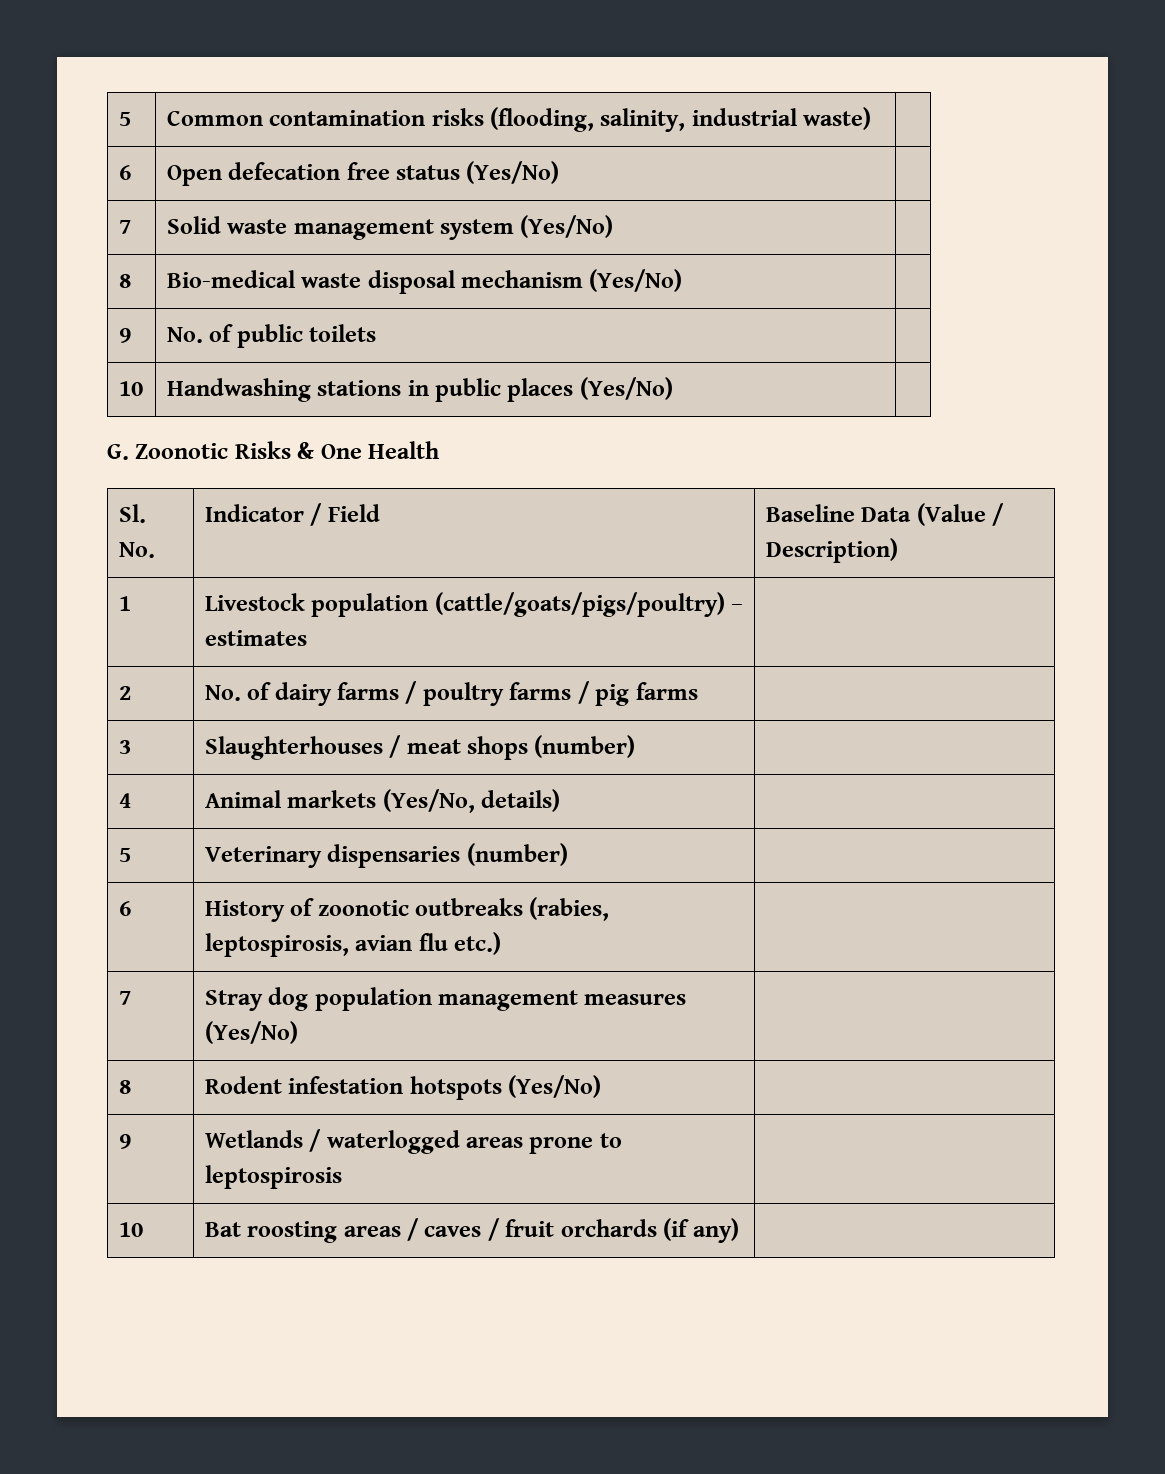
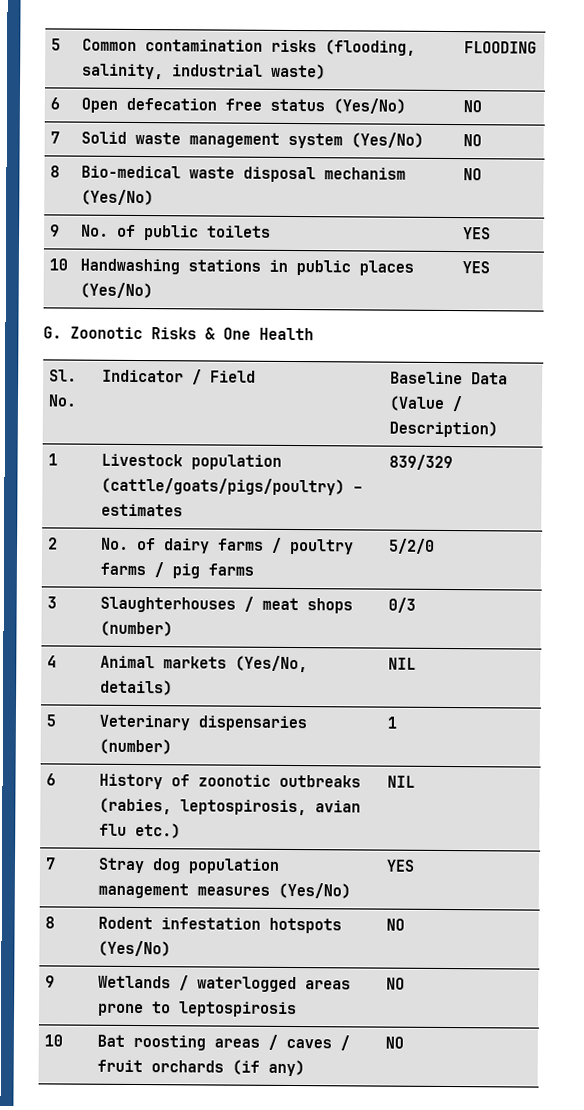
(872, 118) none -> [464,41,538,54] FLOODING
(560, 172) none -> [463,100,483,113] NO
(614, 226) none -> [463,134,483,147] NO
(683, 280) none -> [463,168,483,181] NO
(376, 333) none -> [463,227,492,240] YES
(673, 388) none -> [462,261,491,274] YES
(307, 638) none -> [389,454,454,471] 839/329
(698, 691) none -> [389,538,436,554] 5/2/0
(636, 746) none -> [388,597,417,613] 0/3
(560, 800) none -> [388,657,417,670] NIL
(568, 854) none -> [387,716,398,729] 1
(501, 943) none -> [387,775,416,788] NIL
(298, 1032) none -> [386,859,416,872] YES
(601, 1086) none -> [386,918,406,931] NO
(342, 1177) none -> [386,977,406,990] NO
(739, 1230) none -> [385,1036,405,1049] NO

